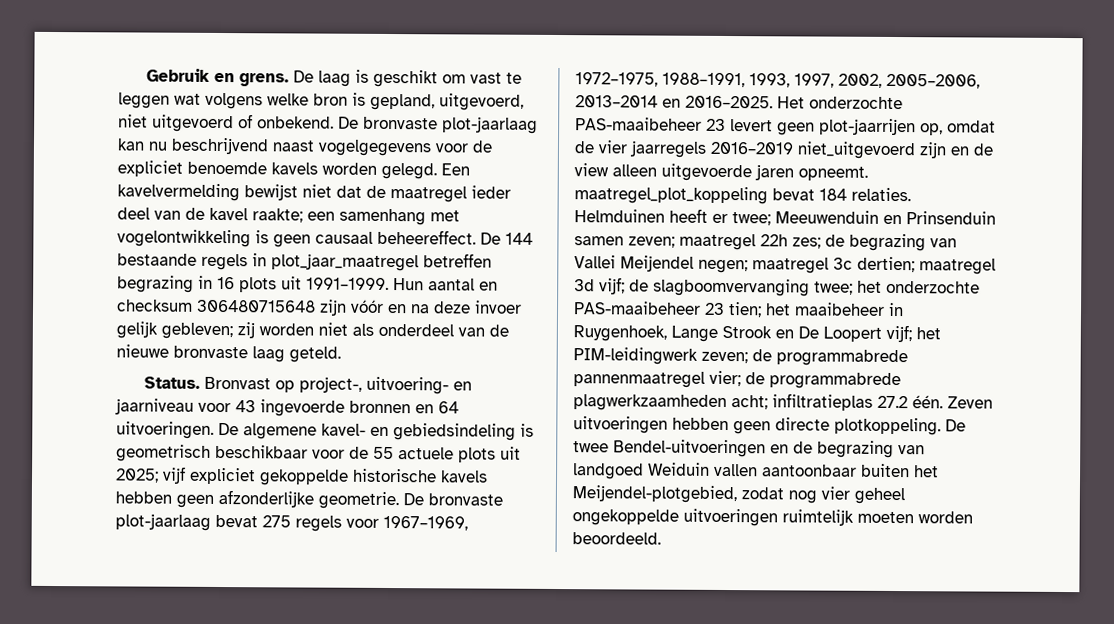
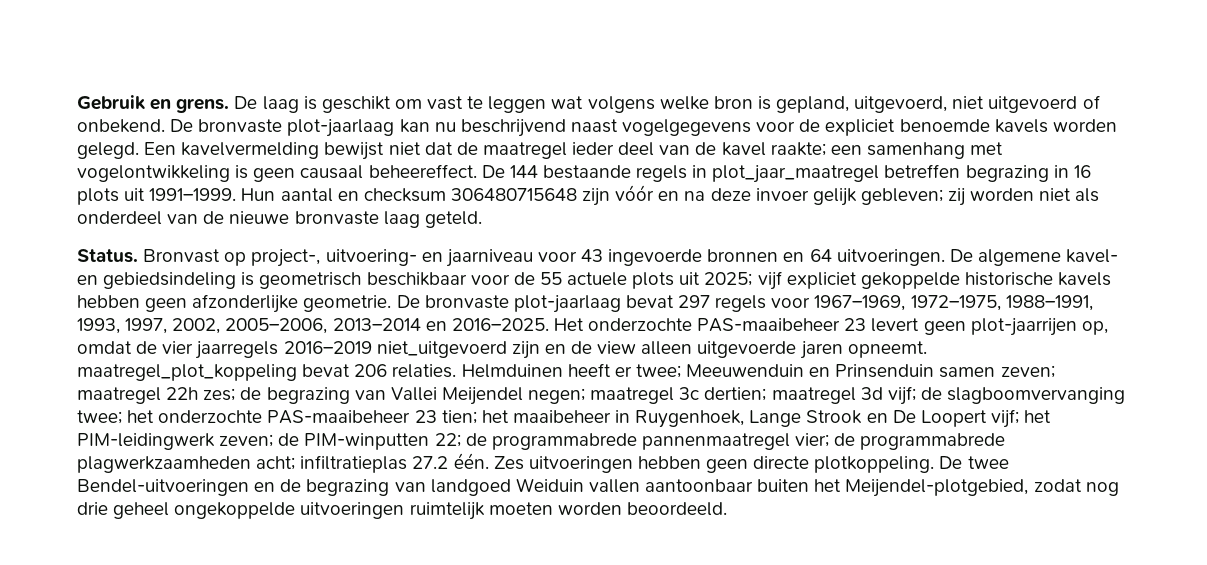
[262,515,291,528] 275 -> [678,295,711,308] 297
[819,188,847,201] 184 -> [354,364,388,377] 206
(772, 355) none -> [304,433,487,450] PIM-winputten 22; de
[947,396,993,409] Zeven -> [493,456,524,470] Zes
[821,486,850,500] vier -> [77,502,108,515] drie

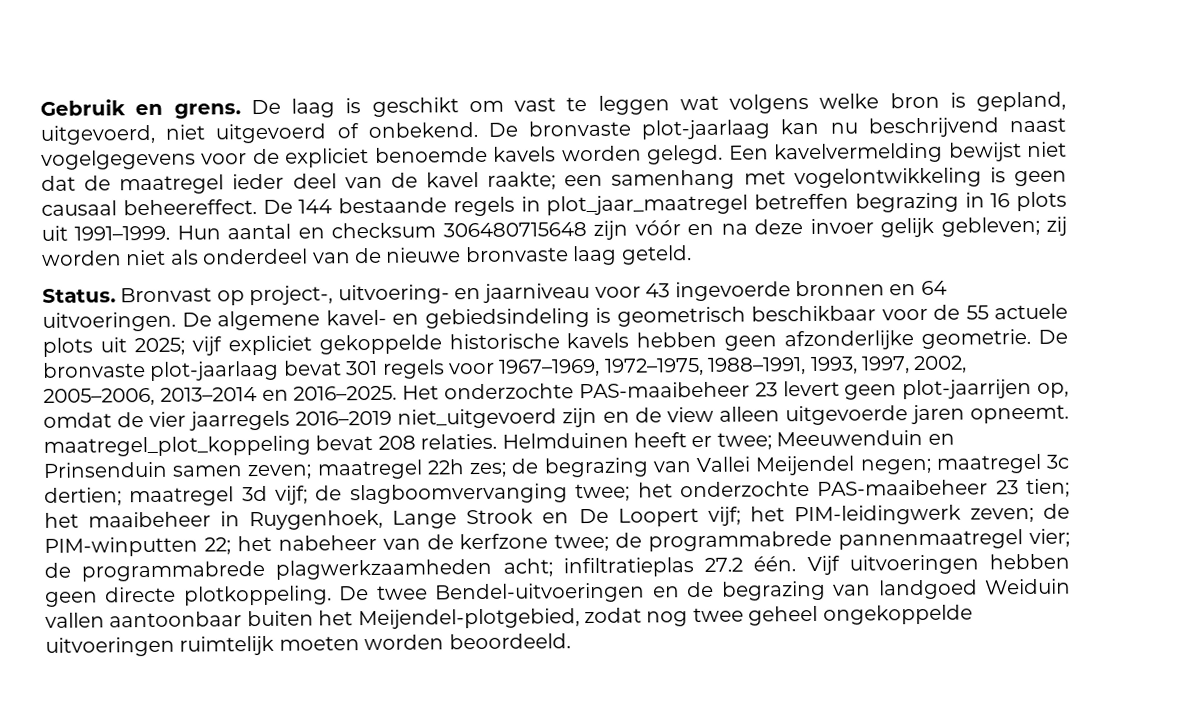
[678,295,711,308] 297 -> [345,360,379,376] 301
[354,364,388,377] 206 -> [377,435,416,450] 208
(461, 440) none -> [236,533,610,552] het nabeheer van de kerfzone twee;
[493,456,524,470] Zes -> [806,555,840,576] Vijf
[77,502,108,515] drie -> [692,607,744,623] twee

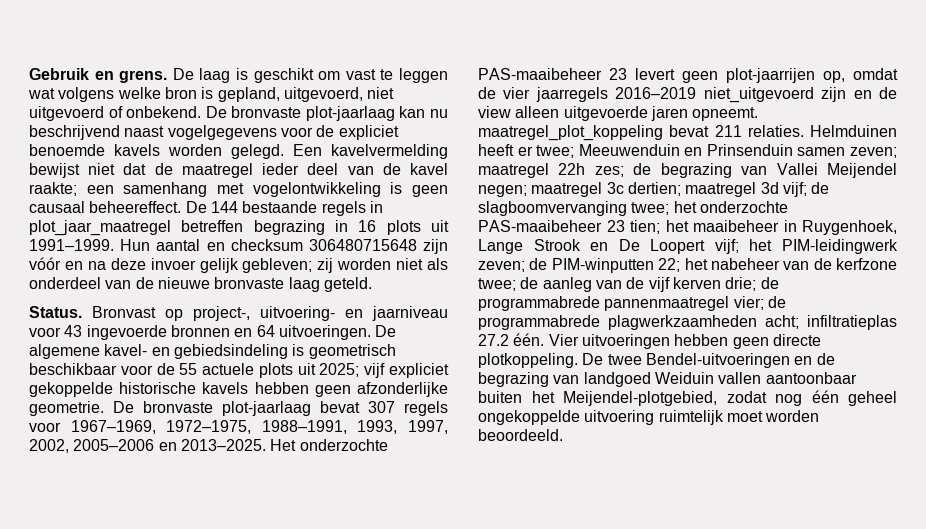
[345,360,379,376] 301 -> [368,401,395,413] 307
[43,385,398,406] 2005–2006, 2013–2014 en 2016–2025. -> [73,439,266,451] 2005–2006 en 2013–2025.
[377,435,416,450] 208 -> [714,125,742,137] 211
(643, 540) none -> [542,277,779,292] aanleg van de vijf kerven drie; de
[806,555,840,576] Vijf -> [548,334,579,346] Vier
[692,607,744,623] twee -> [811,390,839,403] één
[45,635,360,657] uitvoeringen ruimtelijk moeten -> [584,410,763,425] uitvoering ruimtelijk moet

